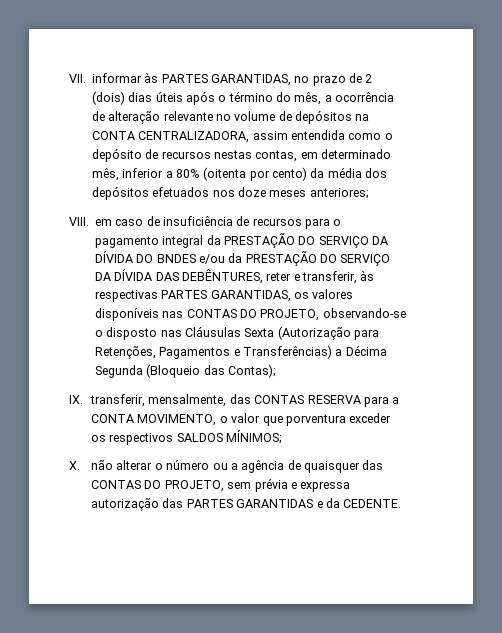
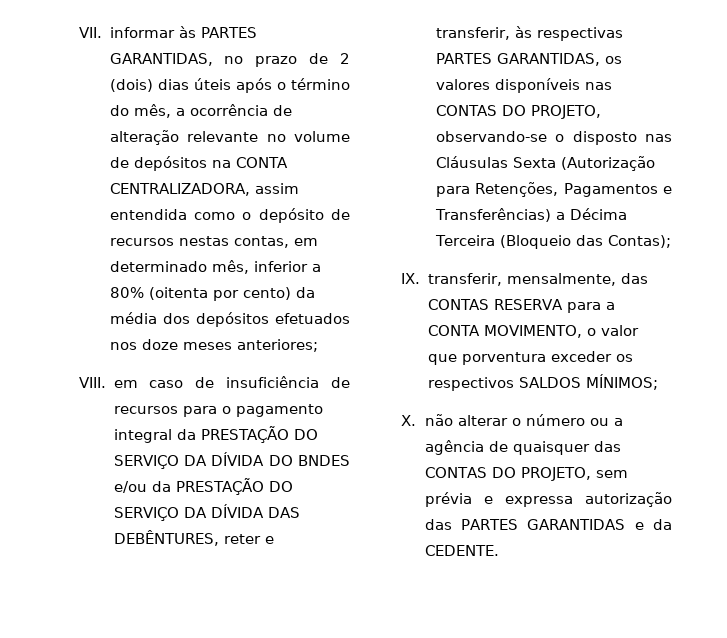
[94,365,143,378] Segunda -> [434,235,496,246] Terceira

